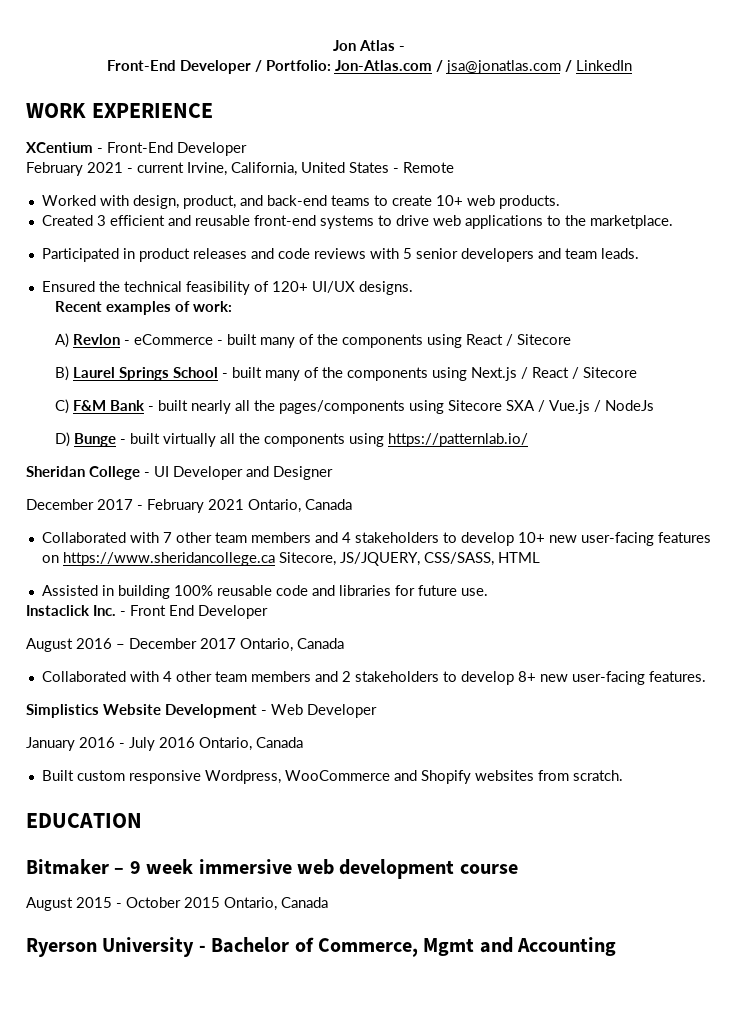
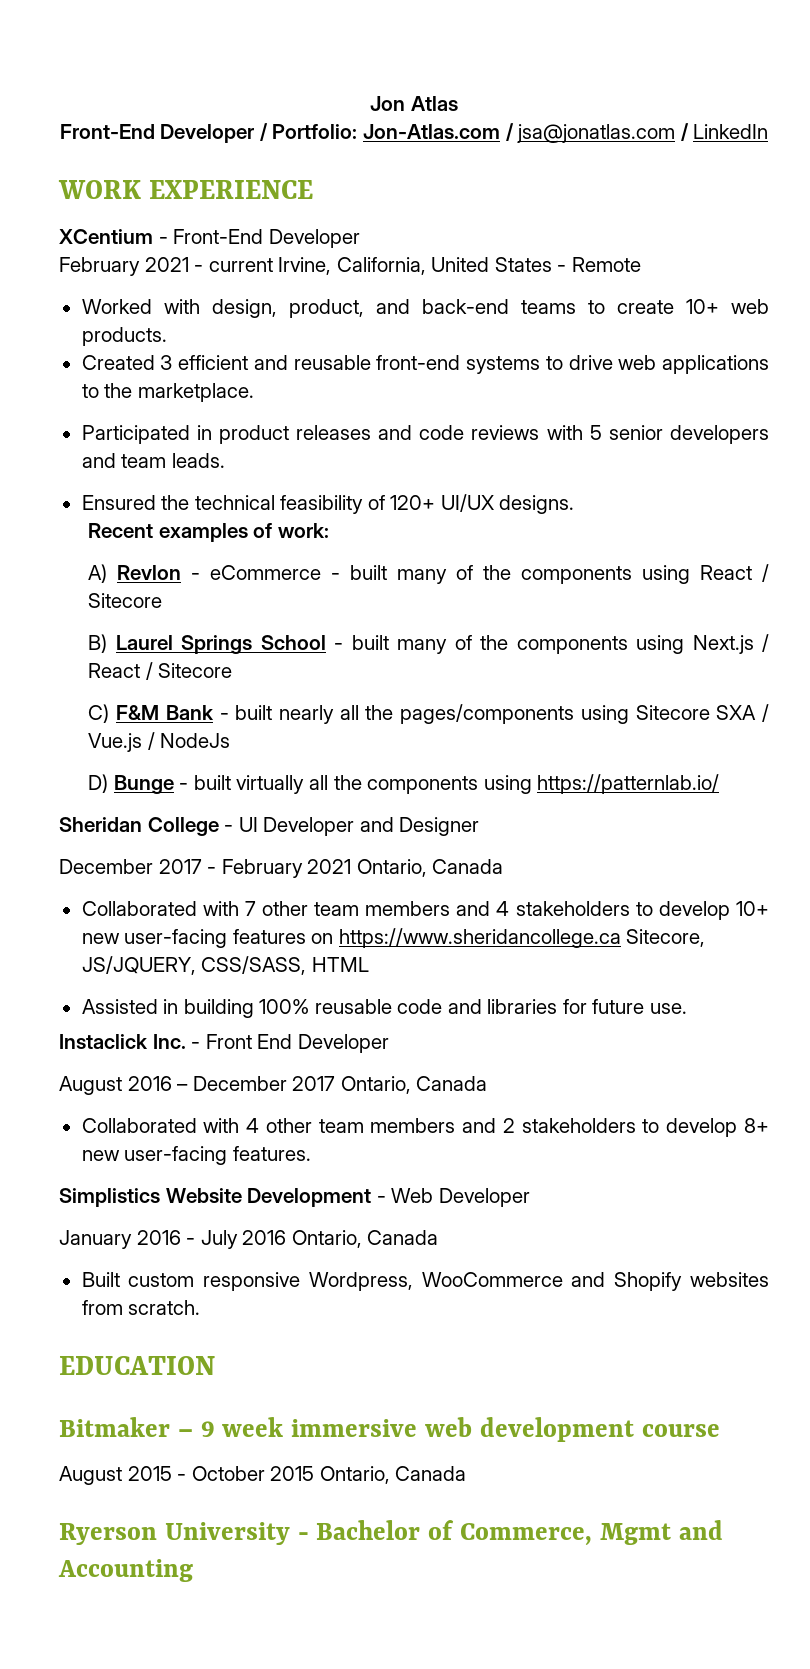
[399,46,405,51] - -> (458, 103) none

